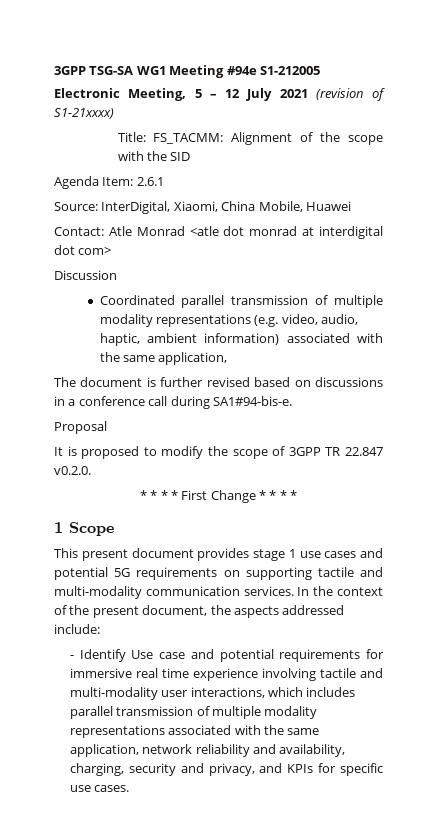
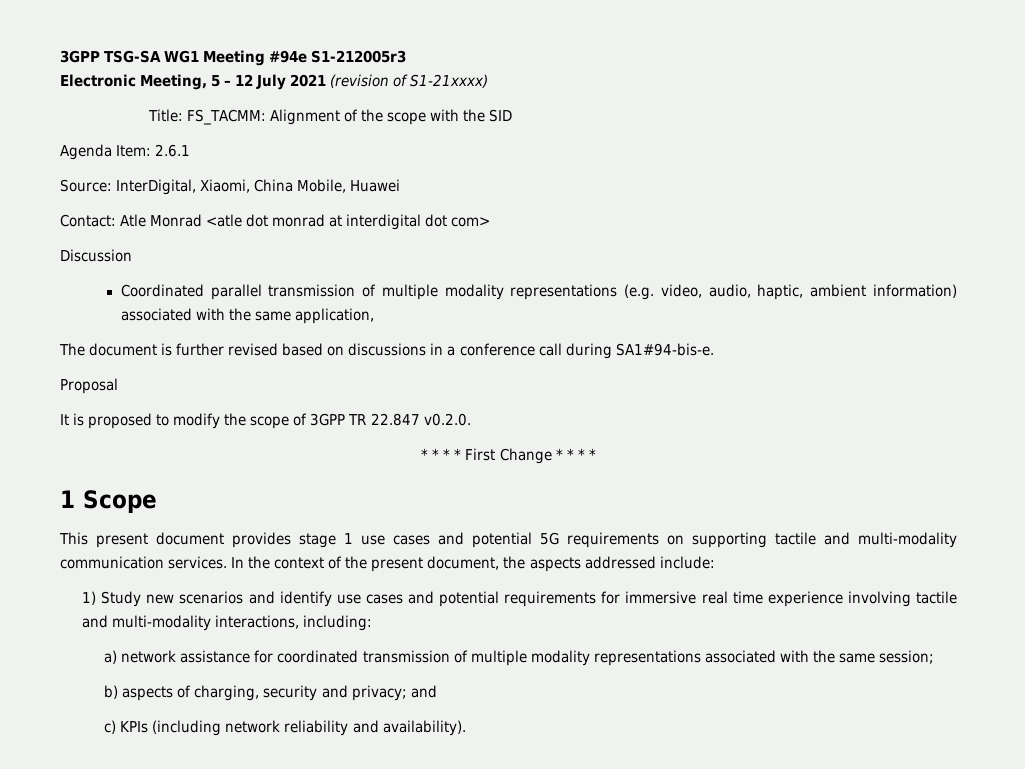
[259,66,320,75] S1-212005 -> [311,50,407,63] S1-212005r3
[69,649,186,662] - Identify Use case -> [82,591,403,607] 1) Study new scenarios and identify use cases
[161,687,356,698] [69,706,113,719] user interactions, which includes parallel -> [215,615,373,631] [104,650,359,664] interactions, including: // a) network assistance for coordinated
[69,744,346,757] [69,763,383,776] [69,785,130,792] application, network reliability and availability, charging, security and privacy, and KPIs for specific use cases. -> [878,650,934,664] [104,685,437,701] [104,720,466,736] session; // b) aspects of charging, security and privacy; and // c) KPIs (including network reliability and availability).

